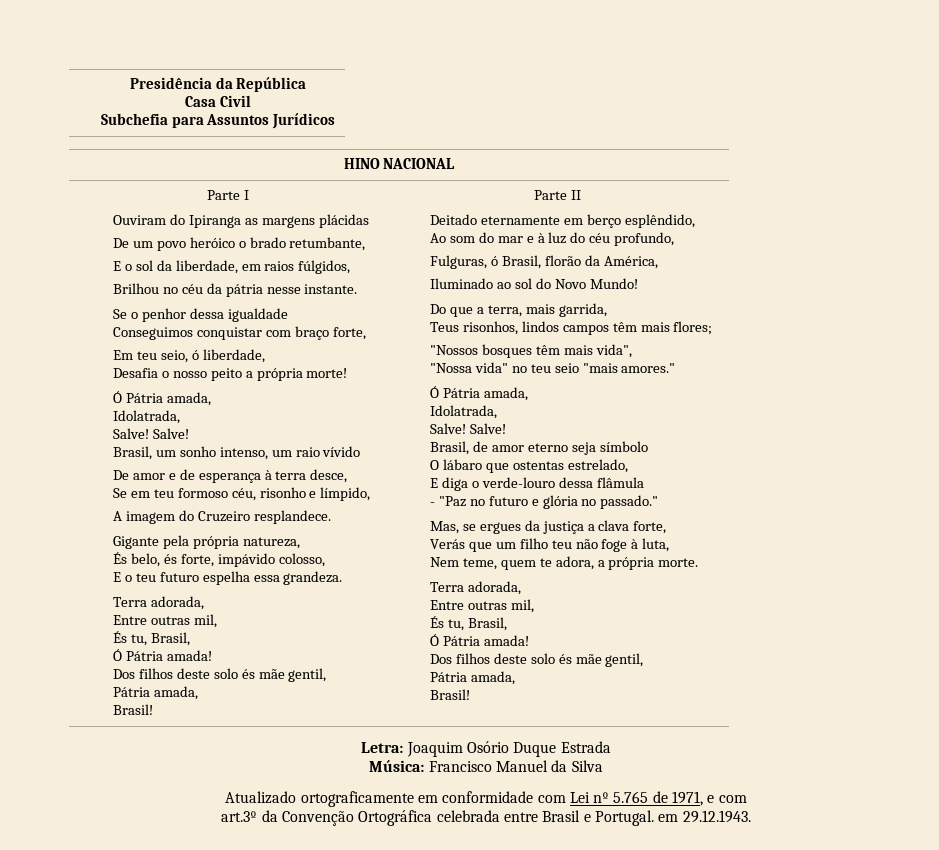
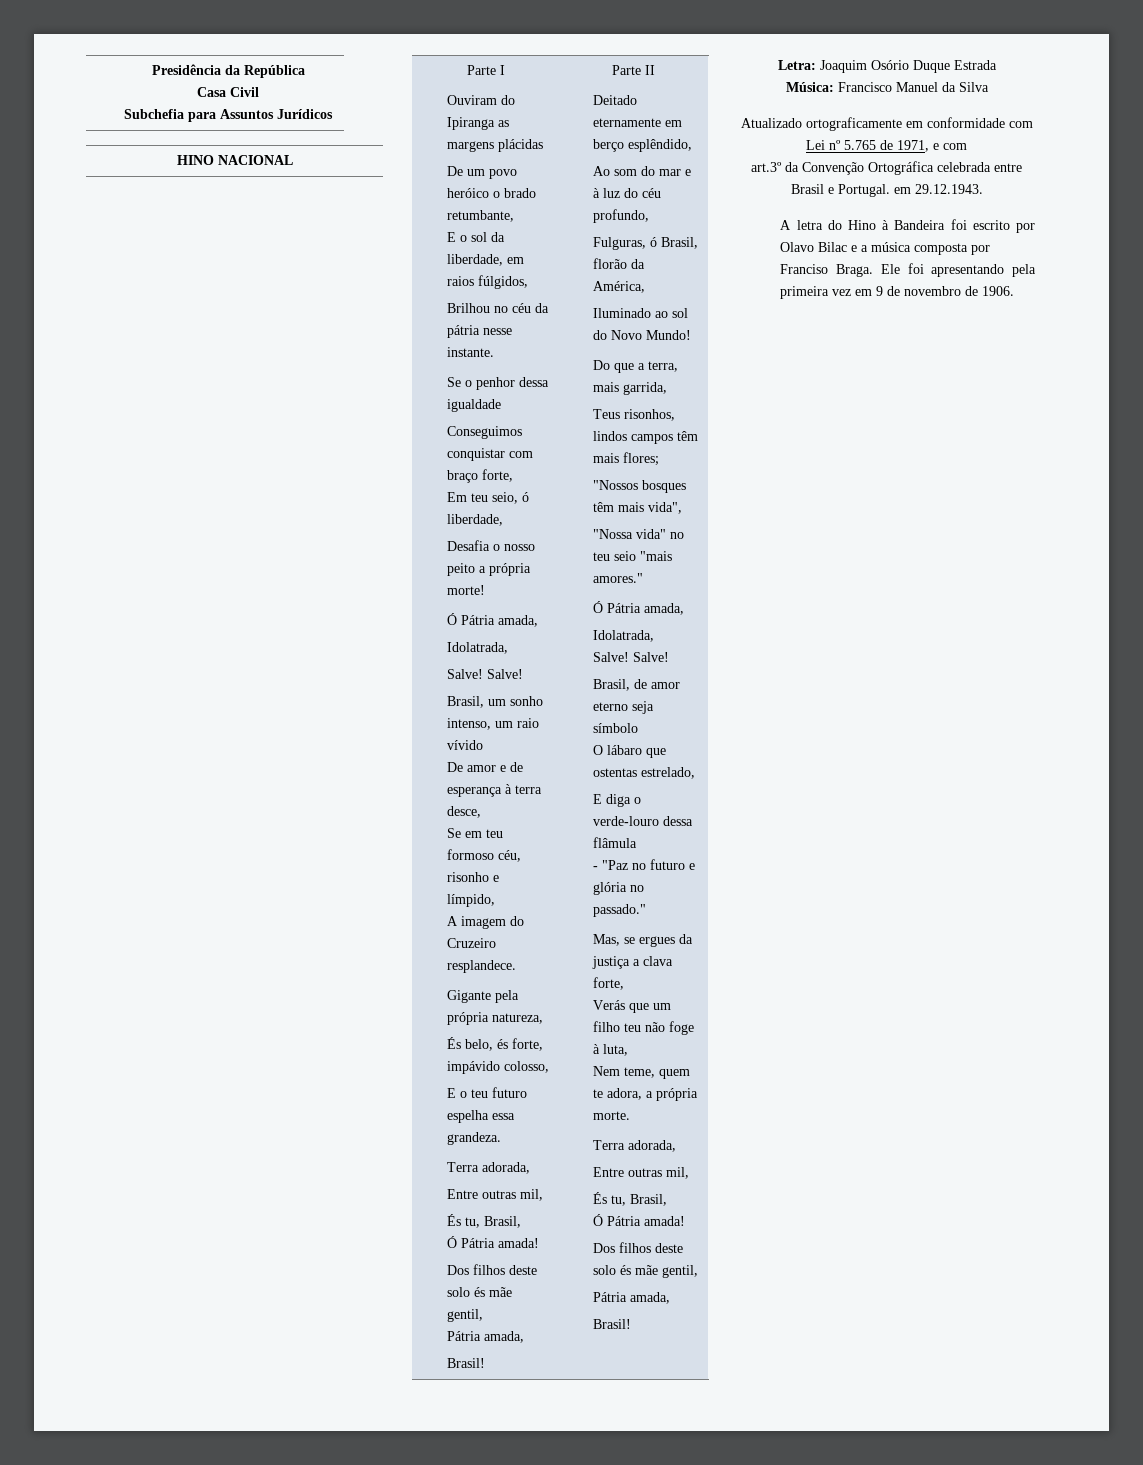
(751, 816) none -> [780,219,1035,233] [780,242,991,255] [780,263,1036,277] [780,286,1015,299] // A letra do Hino à Bandeira foi escrito por Olavo Bilac e a música composta por Franciso Braga. Ele foi apresentando pela primeira vez em 9 de novembro de 1906.

